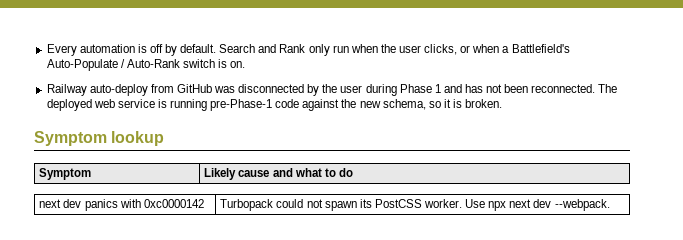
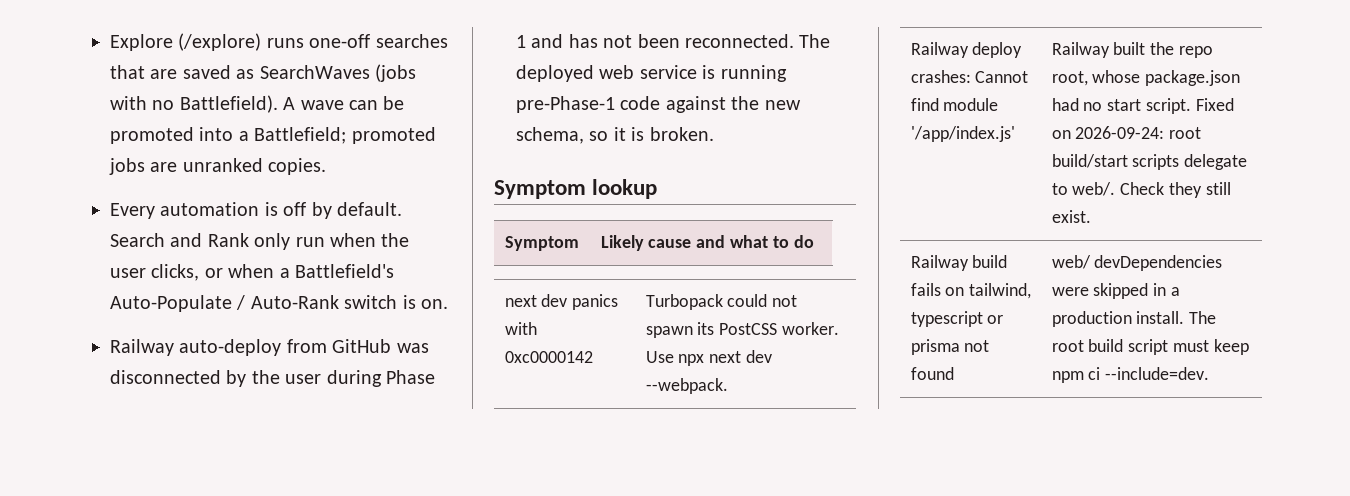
(46, 50) none -> [110,33,448,51] [110,64,416,82] [110,95,405,113] [110,127,436,144] [109,158,327,175] Explore (/explore) runs one-off searches that are saved as SearchWaves (jobs with no Battlefield). A wave can be promoted into a Battlefield; promoted jobs are unranked copies. //
(610, 205) none -> [910,42,1023,58] [910,70,1029,83] [910,98,999,111] [910,126,1015,142] [1051,42,1214,58] [1051,70,1241,86] [1051,98,1234,114] [1051,126,1202,139] [1051,154,1248,170] [1051,182,1231,198] [1051,210,1091,223] [910,255,1008,271] [910,283,1032,299] [910,311,1004,327] [910,339,990,355] [910,367,954,380] [1051,255,1223,271] [1051,283,1181,299] [1051,311,1217,327] [1051,339,1249,355] [1051,367,1210,383] // Railway deploy crashes: Cannot find module '/app/index.js' | Railway built the repo root, whose package.json had no start script. Fixed on 2026-09-24: root build/start scripts delegate to web/. Check they still exist. // Railway build fails on tailwind, typescript or prisma not found | web/ devDependencies were skipped in a production install. The root build script must keep npm ci --include=dev.

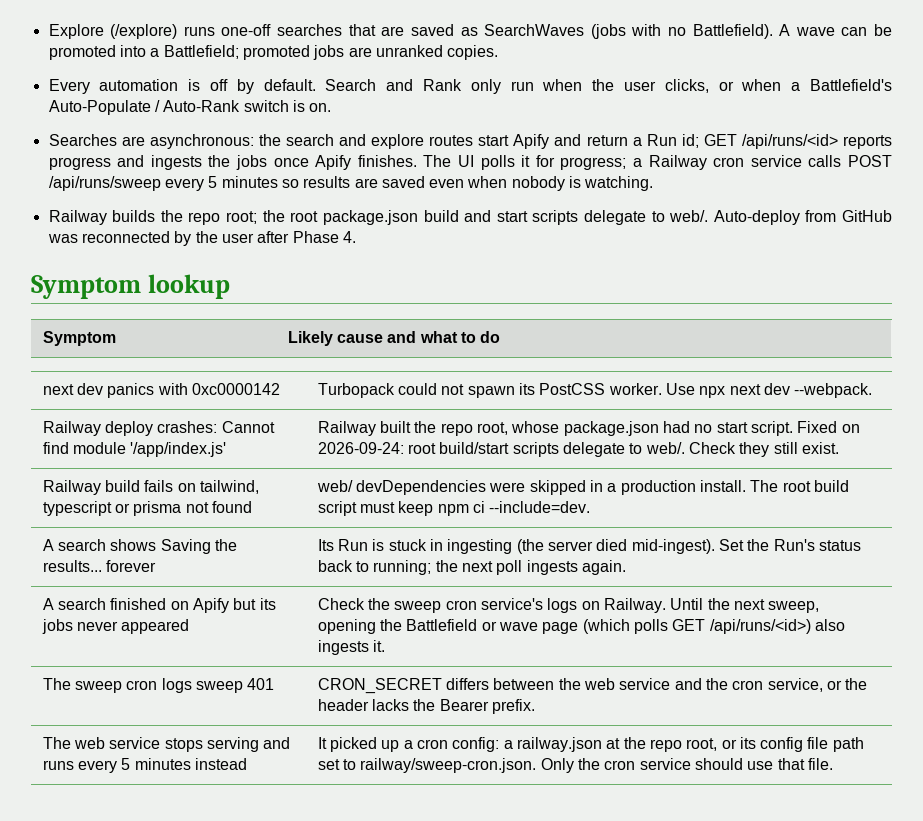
[110,339,282,356] Railway auto-deploy -> [48,134,893,149] [48,155,893,170] [48,176,654,191] [48,210,800,225] Searches are asynchronous: the search and explore routes start Apify and return a Run id; GET /api/runs/<id> reports progress and ingests the jobs once Apify finishes. The UI polls it for progress; a Railway cron service calls POST /api/runs/sweep every 5 minutes so results are saved even when nobody is watching. // Railway builds the repo root; the root package.json build and start scripts delegate to web/. Auto-deploy
[110,370,221,384] disconnected -> [81,231,170,243] reconnected
[326,370,435,387] [516,34,831,48] [516,65,787,82] [516,96,801,113] [516,127,714,144] during Phase 1 and has not been reconnected. The deployed web service is running pre-Phase-1 code against the new schema, so it is broken. -> [257,231,356,243] after Phase 4.
(1210, 373) none -> [42,539,237,554] [42,560,156,572] [317,539,861,554] [317,560,626,575] [42,598,276,613] [41,619,190,634] [317,598,820,613] [317,619,845,634] [317,640,385,655] [42,678,275,693] [317,678,868,694] [317,699,535,714] [42,737,291,752] [42,758,247,773] [317,737,864,752] [317,758,833,773] // A search shows Saving the results... forever | Its Run is stuck in ingesting (the server died mid-ingest). Set the Run's status back to running; the next poll ingests again. // A search finished on Apify but its jobs never appeared | Check the sweep cron service's logs on Railway. Until the next sweep, opening the Battlefield or wave page (which polls GET /api/runs/<id>) also ingests it. // The sweep cron logs sweep 401 | CRON_SECRET differs between the web service and the cron service, or the header lacks the Bearer prefix. // The web service stops serving and runs every 5 minutes instead | It picked up a cron config: a railway.json at the repo root, or its config file path set to railway/sweep-cron.json. Only the cron service should use that file.

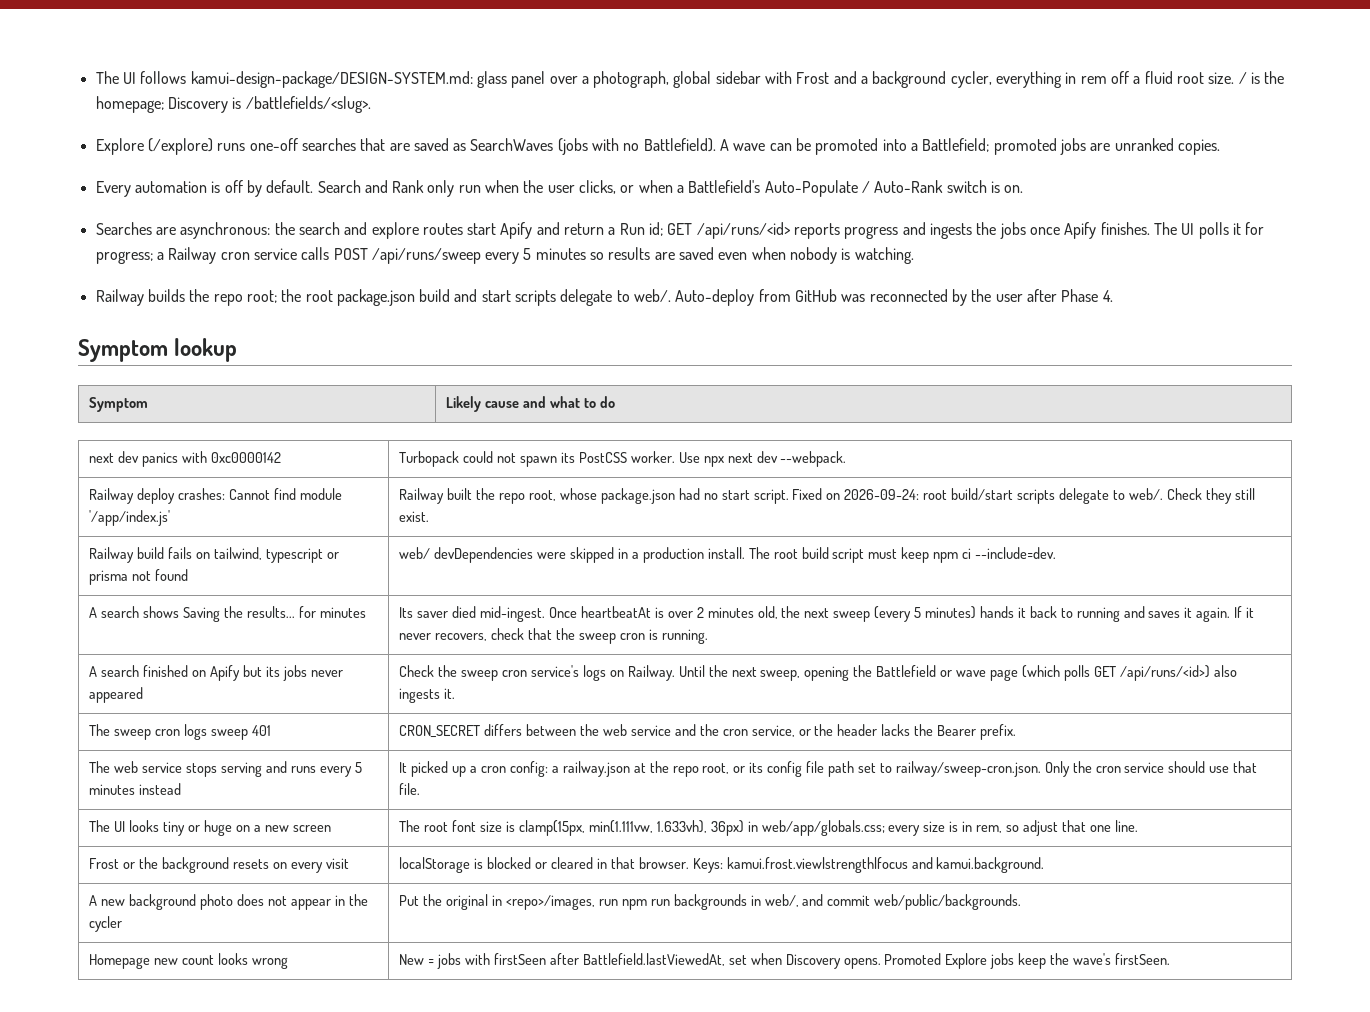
(48, 31) none -> [95,71,1285,88] [95,96,371,113] The UI follows kamui-design-package/DESIGN-SYSTEM.md: glass panel over a photograph, global sidebar with Frost and a background cycler, everything in rem off a fluid root size. / is the homepage; Discovery is /battlefields/<slug>. //
[105,560,156,572] forever -> [298,606,366,618] for minutes
[337,539,861,554] [317,560,626,575] Run is stuck in ingesting (the server died mid-ingest). Set the Run's status back to running; the next poll ingests again. -> [417,606,1255,622] [399,628,708,644] saver died mid-ingest. Once heartbeatAt is over 2 minutes old, the next sweep (every 5 minutes) hands it back to running and saves it again. If it never recovers, check that the sweep cron is running.
(833, 764) none -> [89,820,331,836] [399,820,1138,836] [89,857,349,873] [399,857,1045,873] [89,894,368,910] [89,916,123,932] [399,894,1022,910] [89,953,289,969] [399,953,1170,969] // The UI looks tiny or huge on a new screen | The root font size is clamp(15px, min(1.111vw, 1.633vh), 36px) in web/app/globals.css; every size is in rem, so adjust that one line. // Frost or the background resets on every visit | localStorage is blocked or cleared in that browser. Keys: kamui.frost.view|strength|focus and kamui.background. // A new background photo does not appear in the cycler | Put the original in <repo>/images, run npm run backgrounds in web/, and commit web/public/backgrounds. // Homepage new count looks wrong | New = jobs with firstSeen after Battlefield.lastViewedAt, set when Discovery opens. Promoted Explore jobs keep the wave's firstSeen.

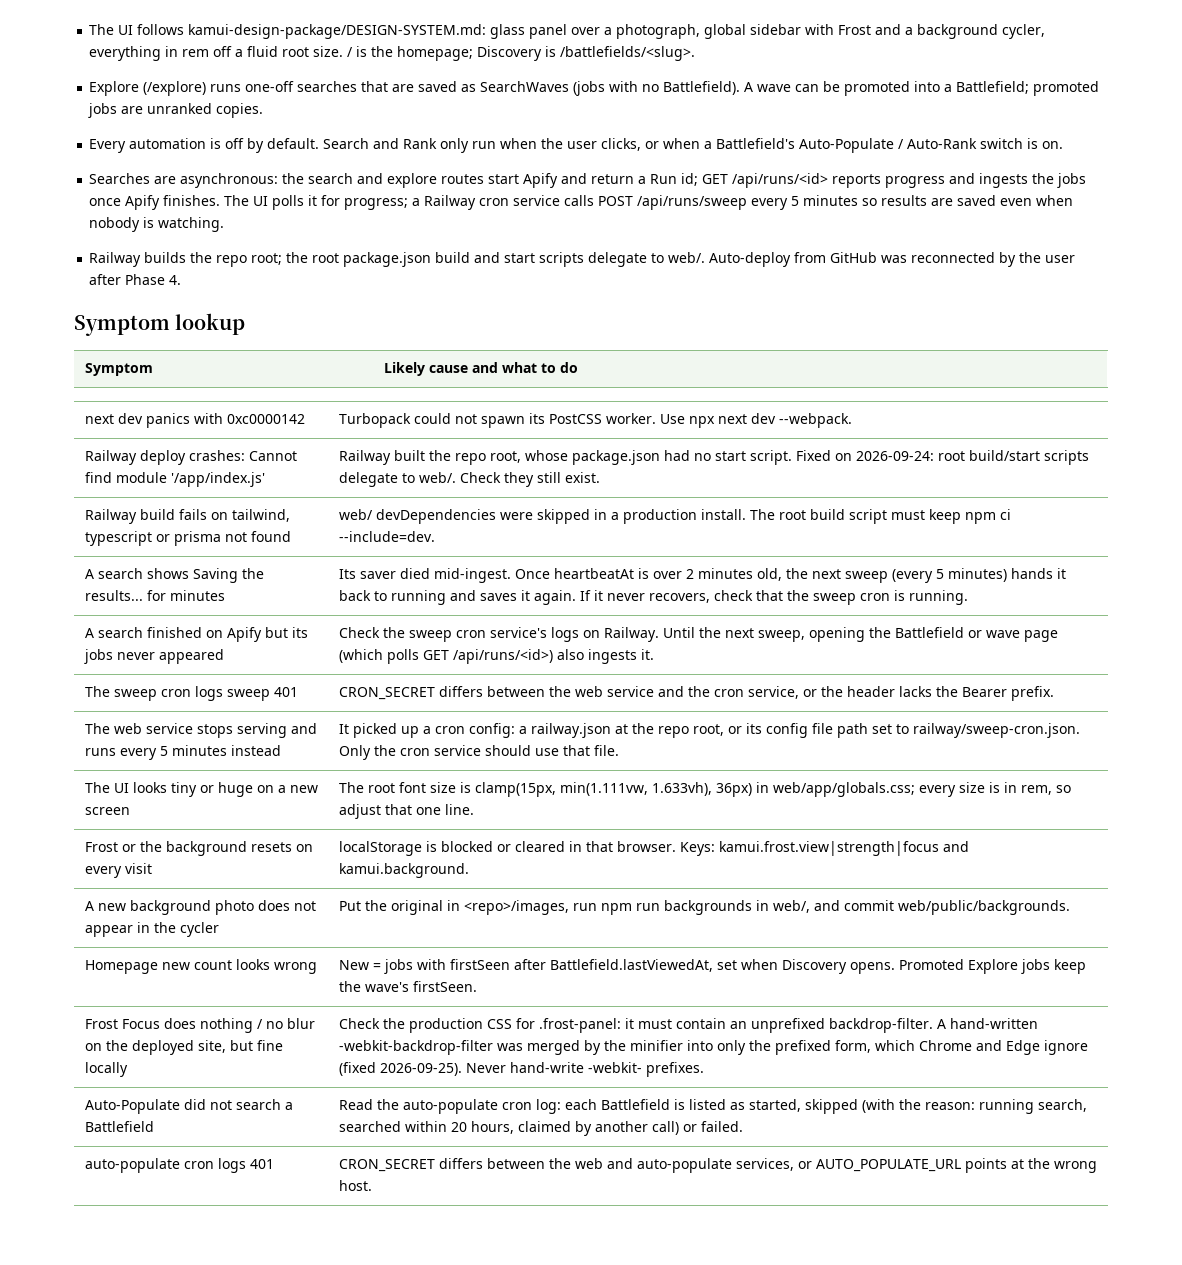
(1170, 959) none -> [84,1018,315,1033] [84,1040,283,1055] [84,1062,128,1077] [338,1018,1038,1033] [338,1040,1088,1055] [338,1062,704,1077] [84,1099,293,1114] [84,1121,154,1132] [338,1099,1087,1114] [338,1121,743,1136] [84,1158,274,1173] [338,1158,1097,1173] [338,1180,372,1191] // Frost Focus does nothing / no blur on the deployed site, but fine locally | Check the production CSS for .frost-panel: it must contain an unprefixed backdrop-filter. A hand-written -webkit-backdrop-filter was merged by the minifier into only the prefixed form, which Chrome and Edge ignore (fixed 2026-09-25). Never hand-write -webkit- prefixes. // Auto-Populate did not search a Battlefield | Read the auto-populate cron log: each Battlefield is listed as started, skipped (with the reason: running search, searched within 20 hours, claimed by another call) or failed. // auto-populate cron logs 401 | CRON_SECRET differs between the web and auto-populate services, or AUTO_POPULATE_URL points at the wrong host.

